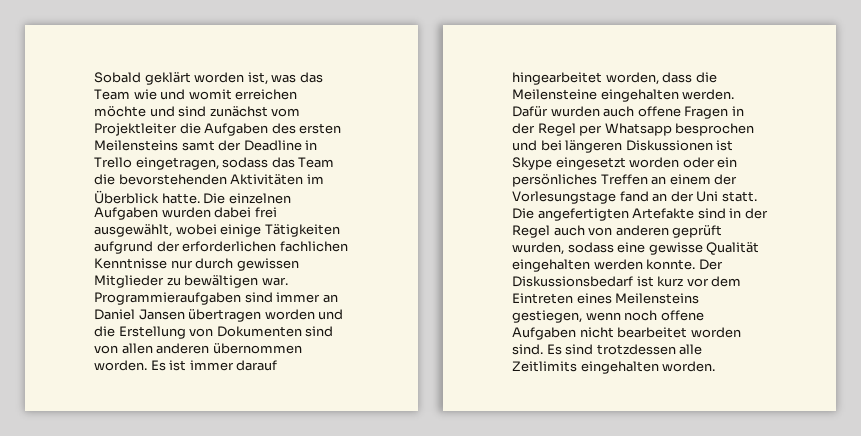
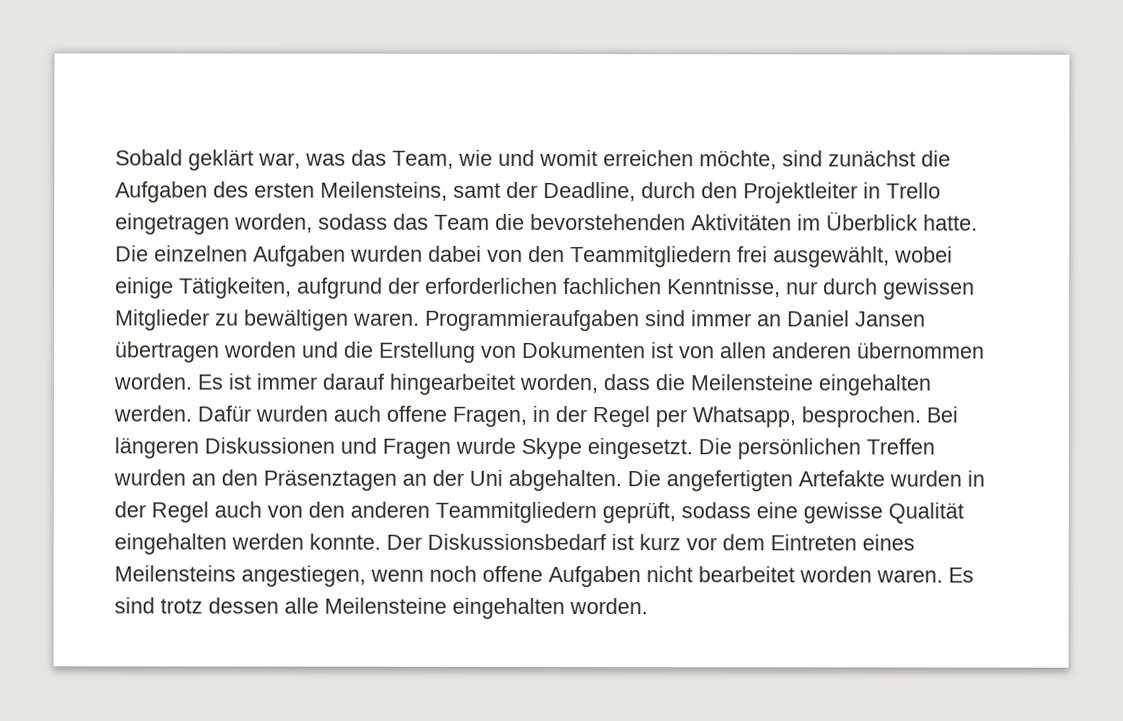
[194,72,268,85] worden ist, -> [258,152,301,169] war,
[94,89,130,100] Team -> [392,150,454,169] Team,
[94,106,301,117] [94,123,177,136] möchte und sind zunächst vom Projektleiter -> [699,150,916,170] möchte, sind zunächst
[94,140,178,151] Meilensteins -> [320,181,448,201] Meilensteins,
[243,140,318,151] [94,157,219,170] Deadline in Trello eingetragen, -> [543,181,941,204] [115,213,313,235] Deadline, durch den Projektleiter in Trello eingetragen worden,
(252, 212) none -> [487,245,732,268] von den Teammitgliedern
[264,224,340,237] Tätigkeiten -> [179,277,292,299] Tätigkeiten,
[94,258,167,269] Kenntnisse -> [667,278,781,298] Kenntnisse,
[261,277,288,286] war. -> [353,312,420,326] waren.
[305,326,334,337] sind -> [651,342,674,359] ist
[684,106,729,119] Fragen -> [452,406,527,427] Fragen,
[604,123,755,136] [512,140,734,153] [512,157,738,170] [512,174,738,187] [512,191,649,204] Whatsapp besprochen und bei längeren Diskussionen ist Skype eingesetzt worden oder ein persönliches Treffen an einem der Vorlesungstage fand -> [692,406,958,428] [114,437,935,460] [113,469,397,491] Whatsapp, besprochen. Bei längeren Diskussionen und Fragen wurde Skype eingesetzt. Die persönlichen Treffen wurden an den Präsenztagen
[721,191,757,202] statt. -> [508,469,622,492] abgehalten.
[697,208,726,219] sind -> [889,470,962,487] wurden
[615,225,723,238] [512,242,564,255] anderen geprüft wurden, -> [308,501,676,524] den anderen Teammitgliedern geprüft,
[512,310,582,323] gestiegen, -> [241,565,366,587] angestiegen,
[512,344,543,355] sind. -> [876,569,943,583] waren.
[596,344,703,355] [512,361,577,372] trotzdessen alle Zeitlimits -> [160,597,447,614] trotz dessen alle Meilensteine

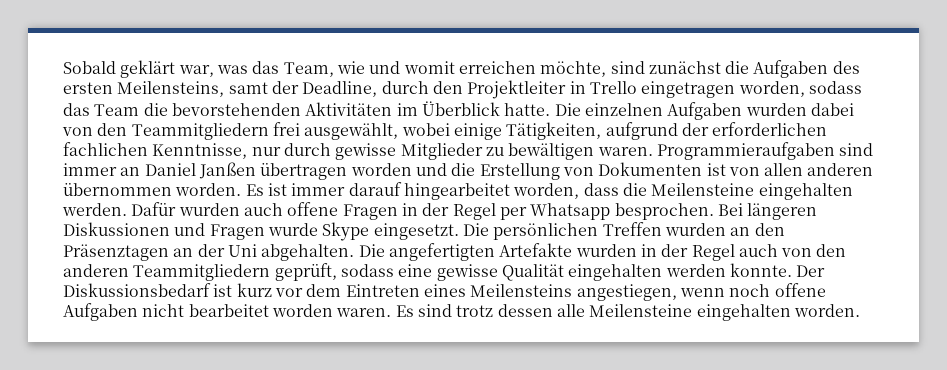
[883,278,975,300] gewissen -> [335,143,397,160] gewisse
[855,311,926,327] Jansen -> [198,162,256,179] Janßen
[452,406,527,427] Fragen, -> [342,204,398,220] Fragen
[692,406,796,428] Whatsapp, -> [530,203,611,220] Whatsapp

